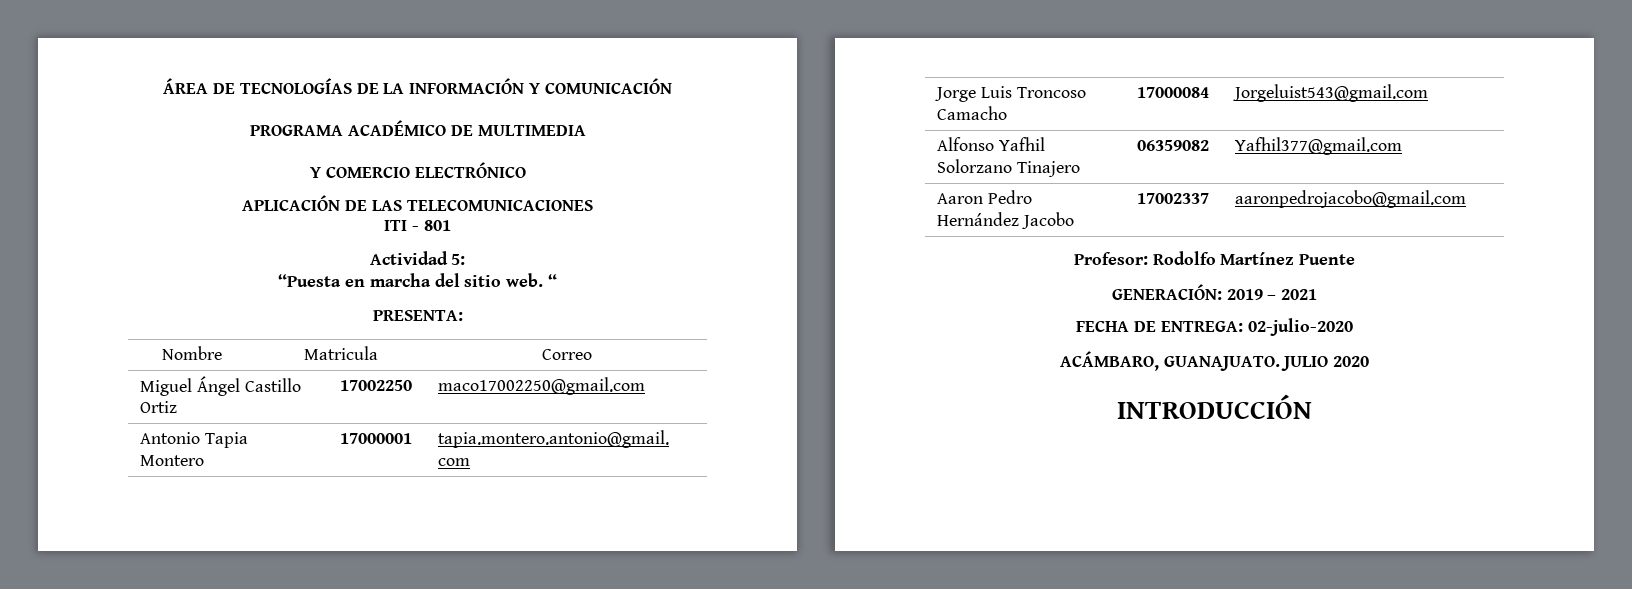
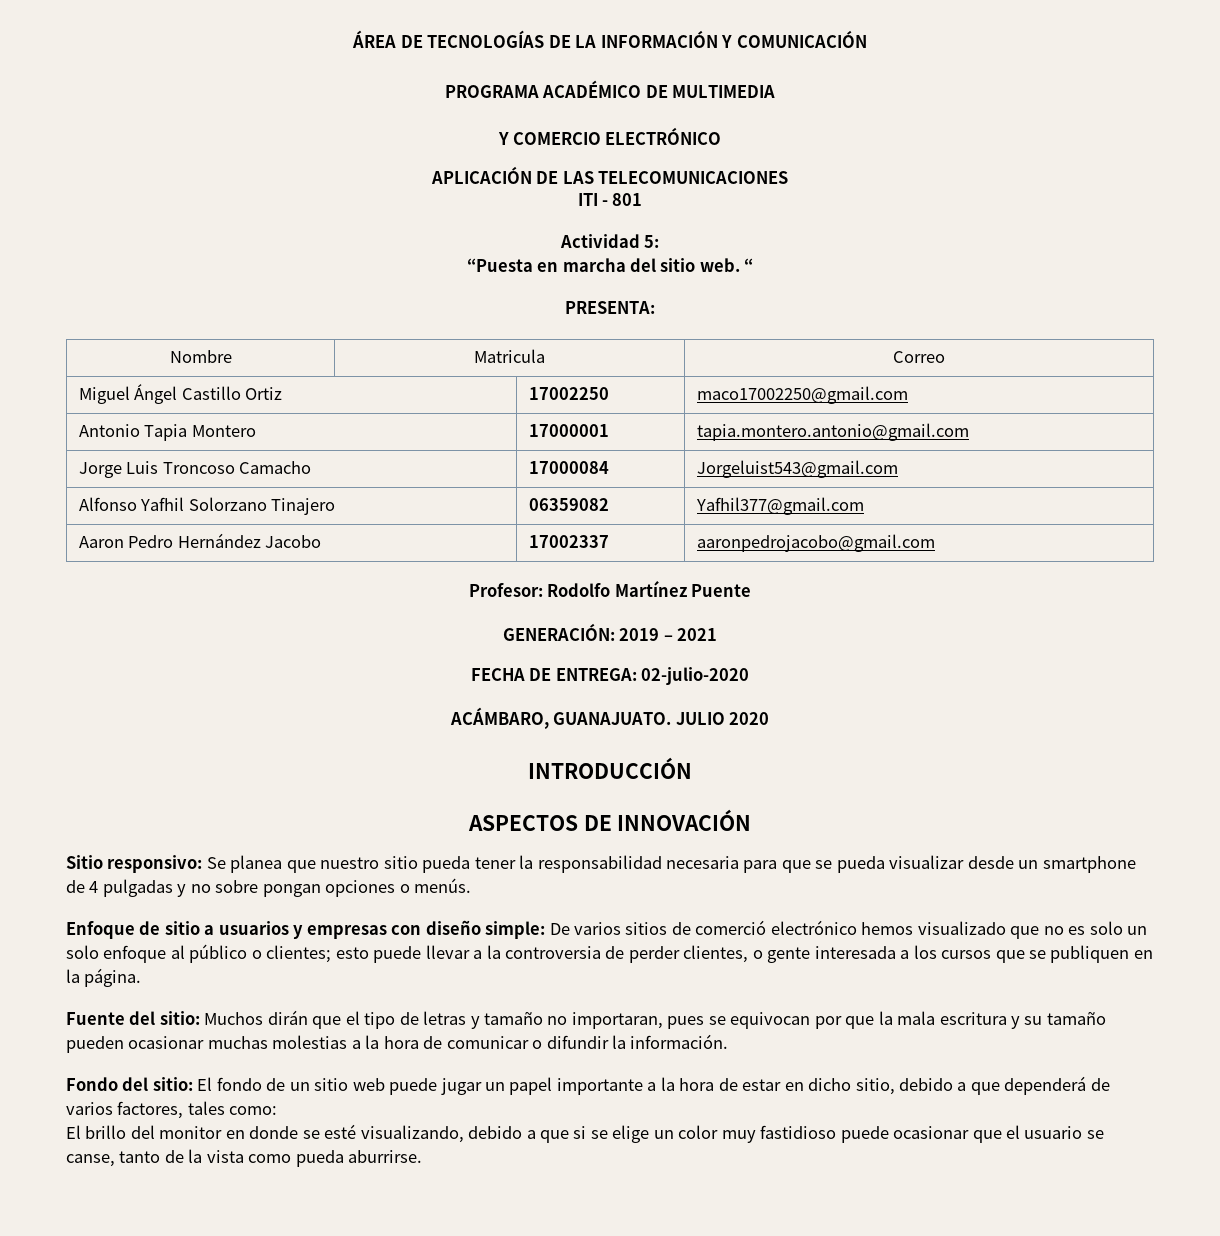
(1312, 406) none -> [467,809,752,831] [66,855,1136,873] [66,878,472,897] [66,920,1148,939] [66,944,1153,963] [66,968,142,987] [66,1010,1106,1029] [66,1034,729,1053] [66,1076,1110,1095] [66,1101,278,1119] [66,1124,1104,1143] [66,1149,423,1167] // ASPECTOS DE INNOVACIÓN // Sitio responsivo: Se planea que nuestro sitio pueda tener la responsabilidad necesaria para que se pueda visualizar desde un smartphone de 4 pulgadas y no sobre pongan opciones o menús. // Enfoque de sitio a usuarios y empresas con diseño simple: De varios sitios de comerció electrónico hemos visualizado que no es solo un solo enfoque al público o clientes; esto puede llevar a la controversia de perder clientes, o gente interesada a los cursos que se publiquen en la página. // Fuente del sitio: Muchos dirán que el tipo de letras y tamaño no importaran, pues se equivocan por que la mala escritura y su tamaño pueden ocasionar muchas molestias a la hora de comunicar o difundir la información. // Fondo del sitio: El fondo de un sitio web puede jugar un papel importante a la hora de estar en dicho sitio, debido a que dependerá de varios factores, tales como: // El brillo del monitor en donde se esté visualizando, debido a que si se elige un color muy fastidioso puede ocasionar que el usuario se canse, tanto de la vista como pueda aburrirse.

